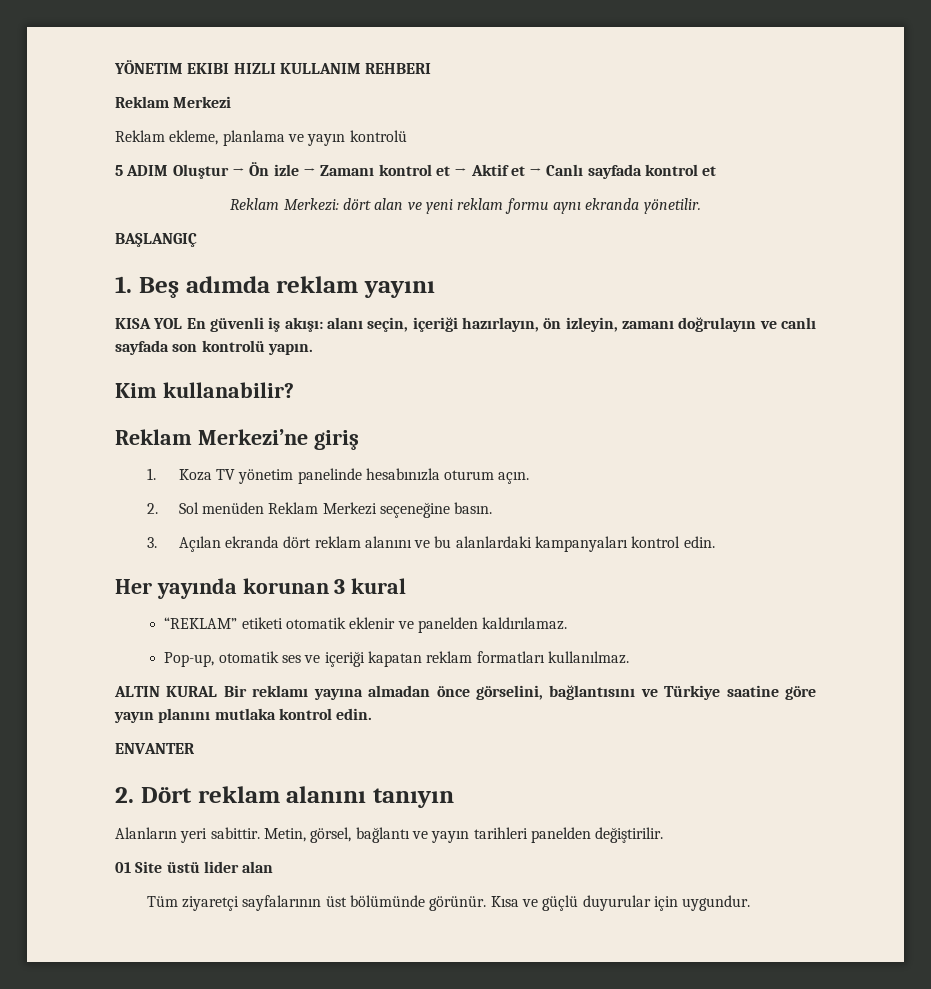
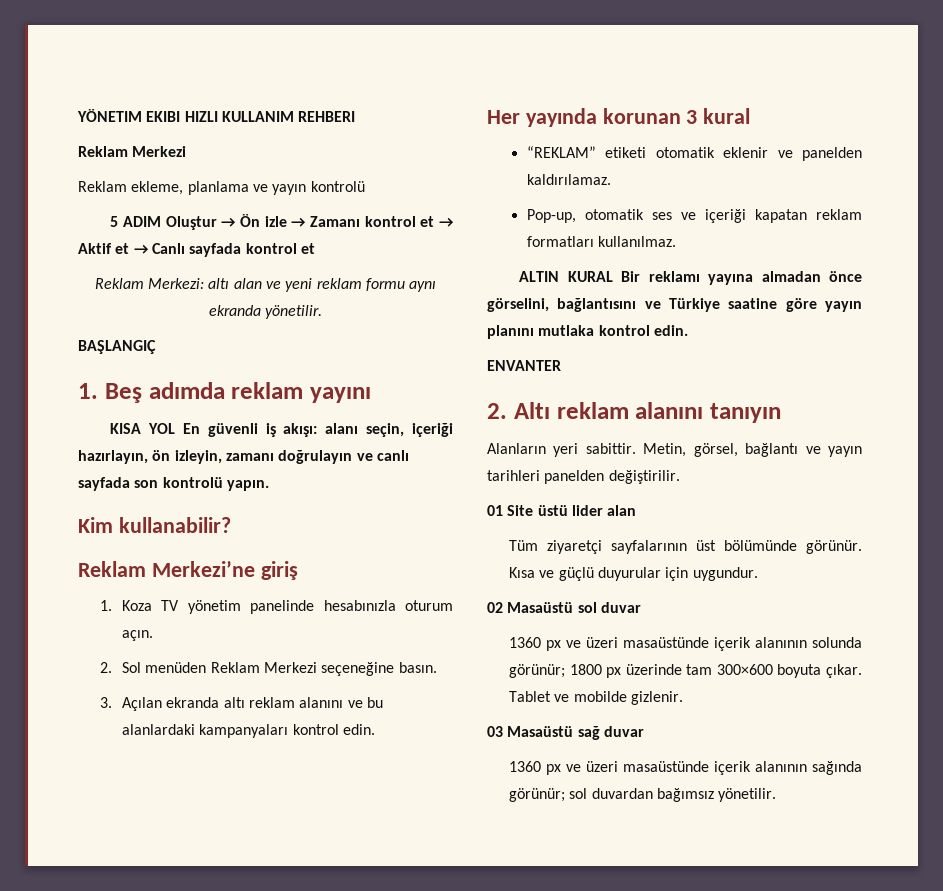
[343,198,372,210] dört -> [208,278,230,289] altı
[283,536,312,548] dört -> [223,697,245,708] altı
[140,787,192,803] Dört -> [513,402,550,419] Altı
(751, 903) none -> [487,602,641,613] [509,637,862,651] [509,664,862,678] [509,691,683,705] [487,726,644,740] [509,761,862,775] [509,788,777,802] // 02 Masaüstü sol duvar // 1360 px ve üzeri masaüstünde içerik alanının solunda görünür; 1800 px üzerinde tam 300×600 boyuta çıkar. Tablet ve mobilde gizlenir. // 03 Masaüstü sağ duvar // 1360 px ve üzeri masaüstünde içerik alanının sağında görünür; sol duvardan bağımsız yönetilir.

